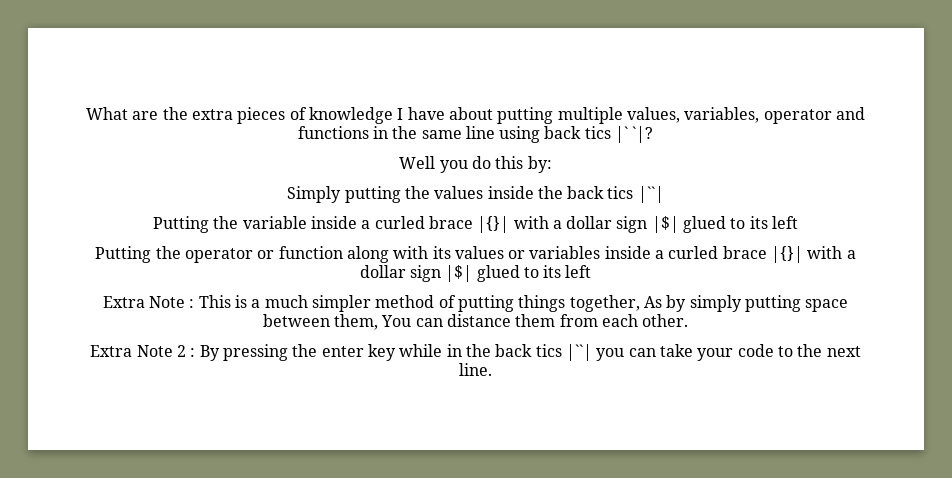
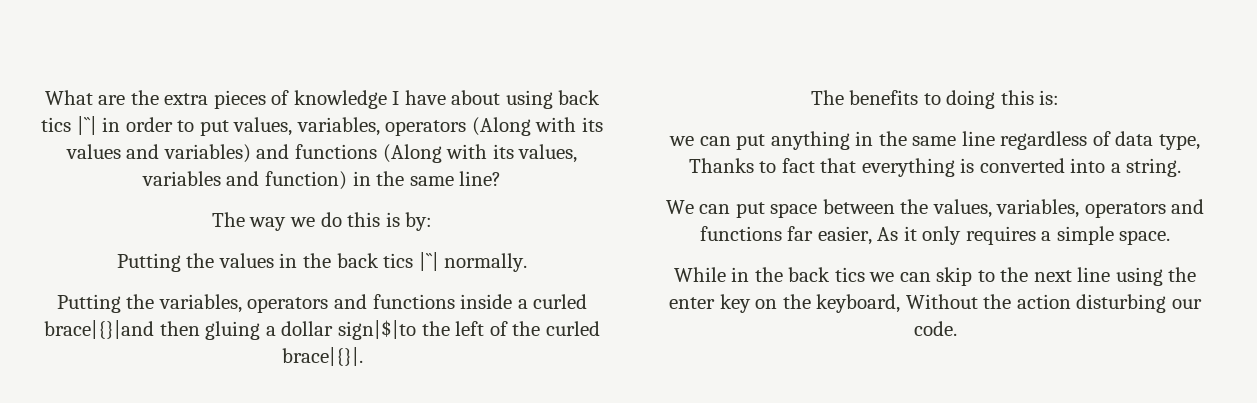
[497,107,865,124] [297,126,654,143] [399,156,468,173] putting multiple values, variables, operator and functions in the same line using back tics |` `|? // Well you -> [505,90,601,109] [41,116,603,136] [65,144,578,163] [141,171,502,190] [211,212,315,231] using back tics |``| in order to put values, variables, operators (Along with its values and variables) and functions (Along with its values, variables and function) in the same line? // The way we
(524, 162) none -> [385,212,400,227] is
[287,186,664,203] [152,216,799,233] [95,246,856,263] [359,265,592,282] [102,295,849,312] [262,314,689,330] [90,344,443,361] Simply putting the values inside the back tics |``| // Putting the variable inside a curled brace |{}| with a dollar sign |$| glued to its left // Putting the operator or function along with its values or variables inside a curled brace |{}| with a dollar sign |$| glued to its left // Extra Note : This is a much simpler method of putting things together, As by simply putting space between them, You can distance them from each other. // Extra Note 2 : By pressing the enter key while -> [116,253,274,272] Putting the values
[596,344,861,361] [459,363,492,376] you can take your code to the next line. -> [444,253,528,272] [56,294,588,313] [44,320,600,340] [281,347,363,366] [810,90,1060,109] [669,131,1200,150] [688,158,1182,177] [665,199,1205,218] [699,226,1171,245] [673,267,1197,286] [669,294,1202,313] [913,321,957,336] normally. // Putting the variables, operators and functions inside a curled brace|{}|and then gluing a dollar sign|$|to the left of the curled brace|{}|. // The benefits to doing this is: // we can put anything in the same line regardless of data type, Thanks to fact that everything is converted into a string. // We can put space between the values, variables, operators and functions far easier, As it only requires a simple space. // While in the back tics we can skip to the next line using the enter key on the keyboard, Without the action disturbing our code.

